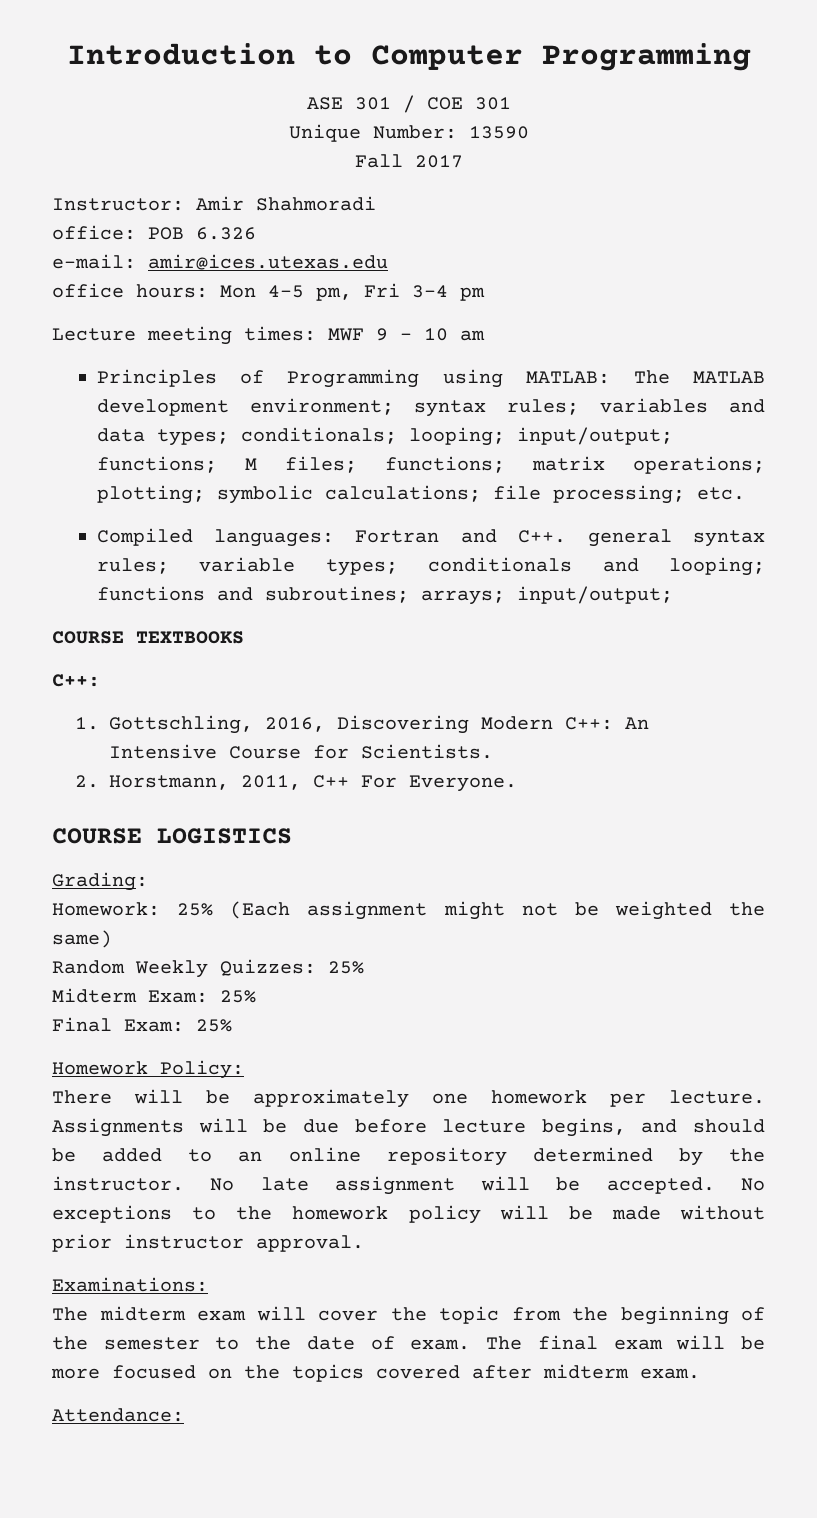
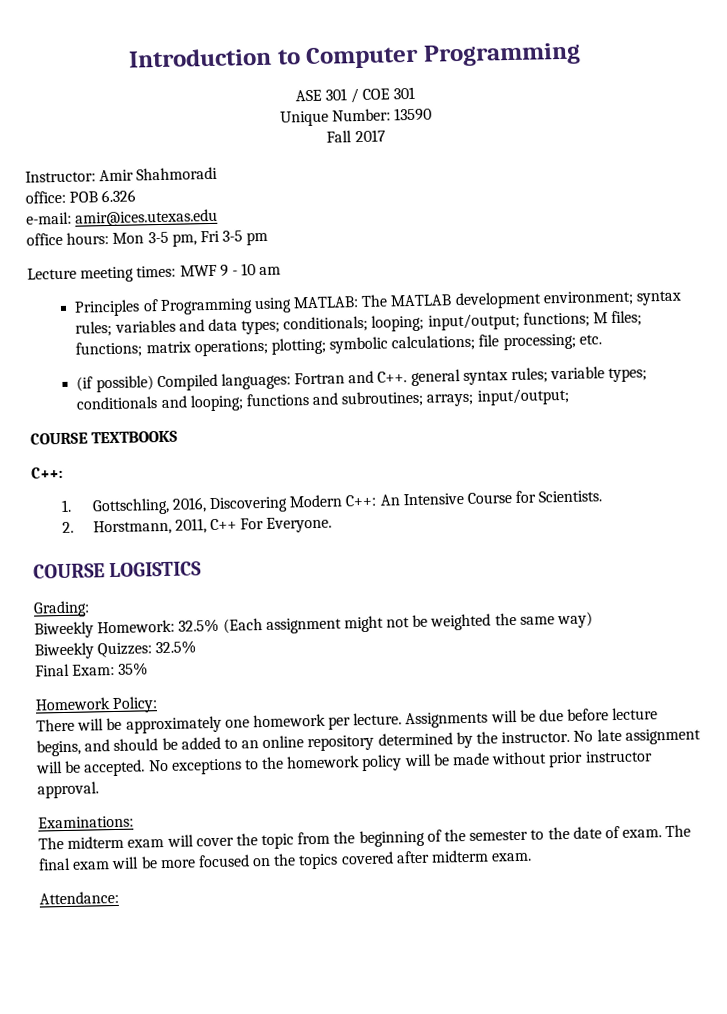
[268,285,304,298] 4-5 -> [147,231,169,244] 3-5
[412,285,448,298] 3-4 -> [222,230,244,242] 3-5
(745, 493) none -> [76,375,154,393] (if possible)
[52,902,214,916] Homework: 25% -> [34,618,220,639] Biweekly Homework: 32.5%
[52,930,112,948] [52,959,364,978] [52,988,256,1003] same) // Random Weekly Quizzes: 25% // Midterm Exam: 25% -> [519,611,594,629] [34,640,197,660] same way) // Biweekly Quizzes: 32.5%
[196,1019,232,1032] 25% -> [118,662,149,676] 35%

